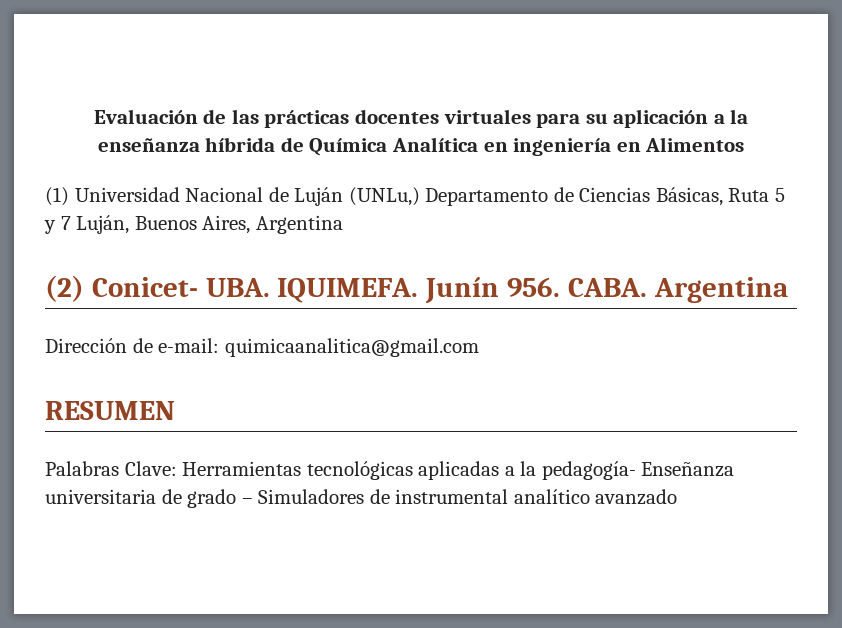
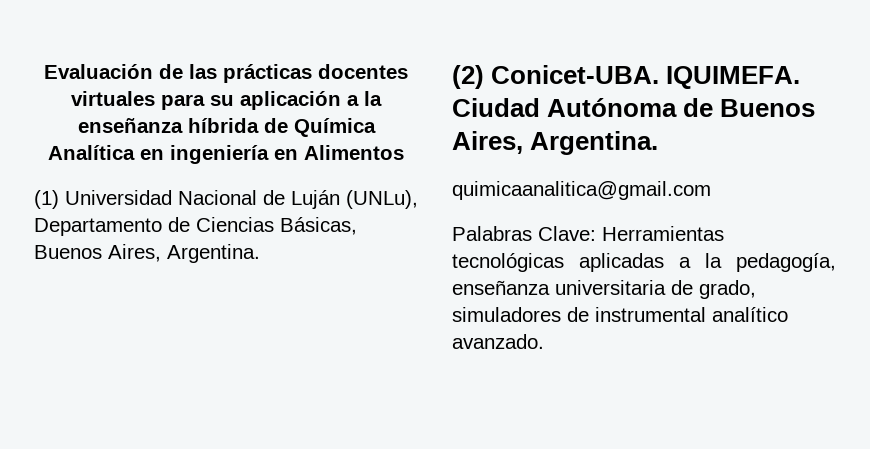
[348,187,420,206] (UNLu,) -> [346,190,418,209] (UNLu),
[728,188,785,202] [44,215,343,234] Ruta 5 y 7 Luján, Buenos Aires, Argentina -> [34,244,260,263] Buenos Aires, Argentina.
[91,277,788,304] [45,338,220,353] Conicet- UBA. IQUIMEFA. Junín 956. CABA. Argentina // Dirección de e-mail: -> [491,65,801,89] [452,98,816,117] [452,131,659,155] Conicet-UBA. IQUIMEFA. Ciudad Autónoma de Buenos Aires, Argentina. //
[45,401,175,420] // RESUMEN -> (711, 190) none
[541,461,735,480] [45,489,365,508] pedagogía- Enseñanza universitaria de grado – Simuladores -> [736,253,836,272] [452,280,756,299] [452,307,561,322] pedagogía, enseñanza universitaria de grado, simuladores
[595,489,678,505] avanzado -> [452,334,544,349] avanzado.

